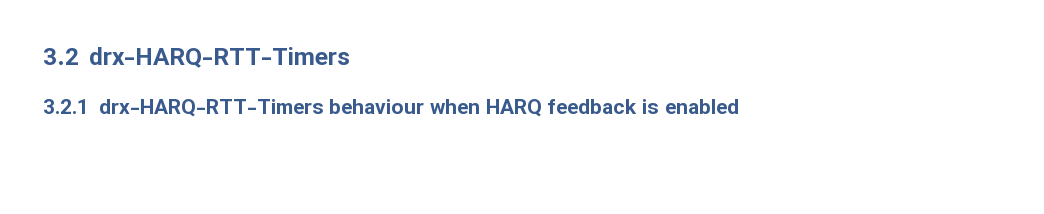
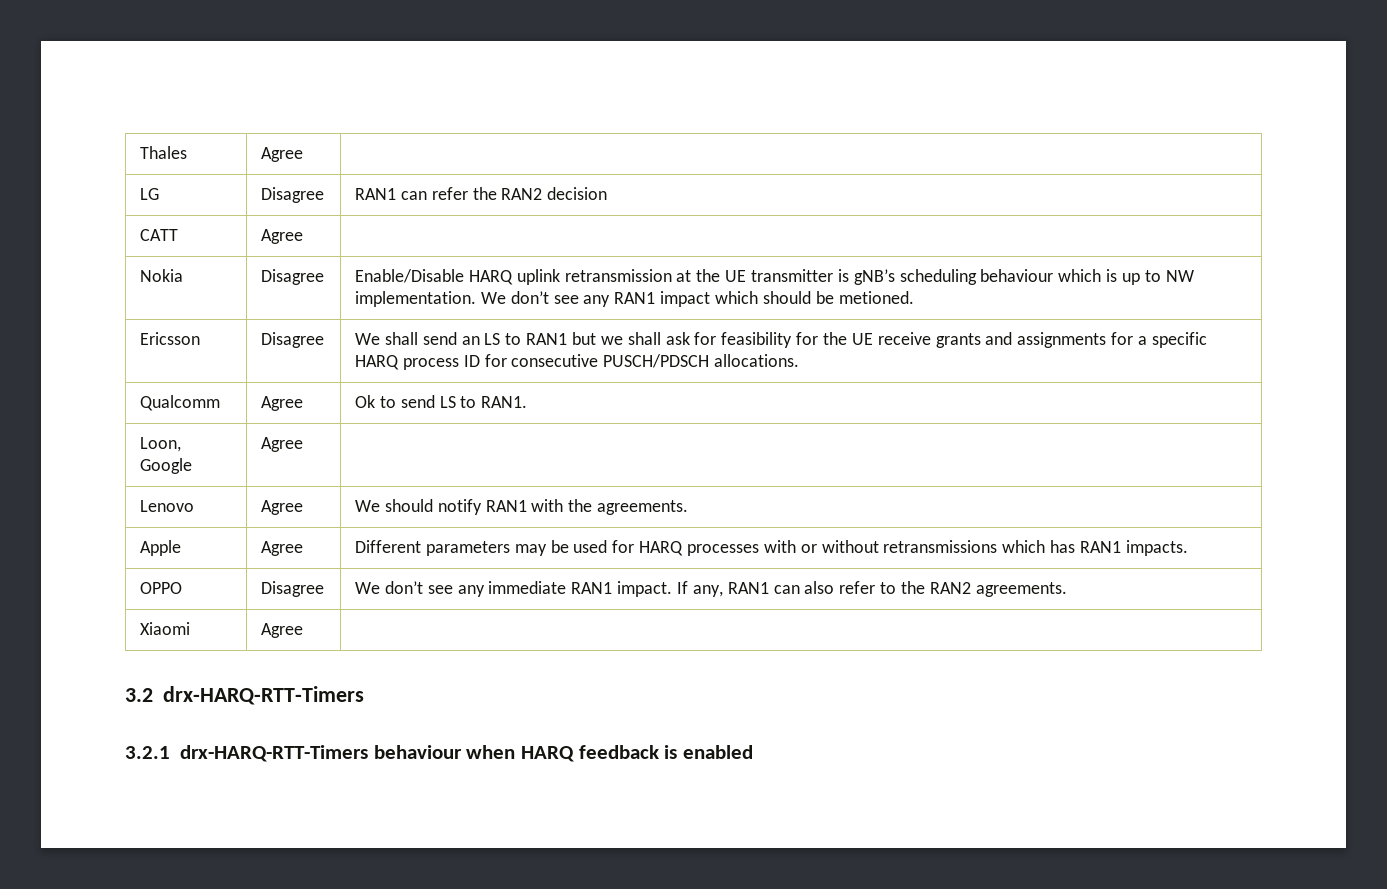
(43, 56) none -> [140,146,188,159] [261,147,304,162] [140,188,160,200] [261,187,325,203] [355,187,608,200] [140,229,179,241] [261,229,304,244] [140,269,184,282] [261,269,325,285] [355,269,1194,285] [355,291,914,307] [140,332,201,345] [261,332,325,348] [355,332,1207,348] [355,354,800,370] [140,395,221,411] [261,396,304,411] [355,395,528,408] [140,437,182,452] [140,458,193,474] [261,437,304,452] [140,500,195,512] [261,500,304,515] [355,499,689,515] [140,540,182,556] [261,541,304,556] [355,540,1188,556] [140,582,183,594] [261,581,325,597] [355,581,1067,597] [140,622,191,635] [261,623,304,638] Thales | Agree | // LG | Disagree | RAN1 can refer the RAN2 decision // CATT | Agree | // Nokia | Disagree | Enable/Disable HARQ uplink retransmission at the UE transmitter is gNB’s scheduling behaviour which is up to NW implementation. We don’t see any RAN1 impact which should be metioned. // Ericsson | Disagree | We shall send an LS to RAN1 but we shall ask for feasibility for the UE receive grants and assignments for a specific HARQ process ID for consecutive PUSCH/PDSCH allocations. // Qualcomm | Agree | Ok to send LS to RAN1. // Loon, Google | Agree | // Lenovo | Agree | We should notify RAN1 with the agreements. // Apple | Agree | Different parameters may be used for HARQ processes with or without retransmissions which has RAN1 impacts. // OPPO | Disagree | We don’t see any immediate RAN1 impact. If any, RAN1 can also refer to the RAN2 agreements. // Xiaomi | Agree | //

